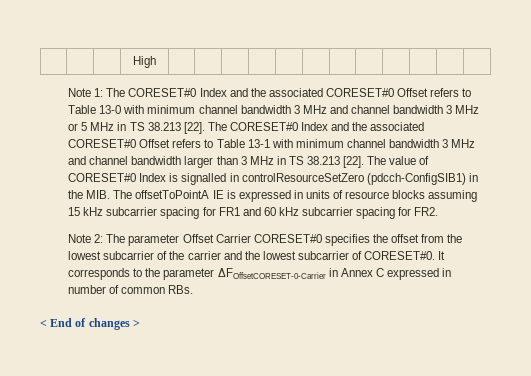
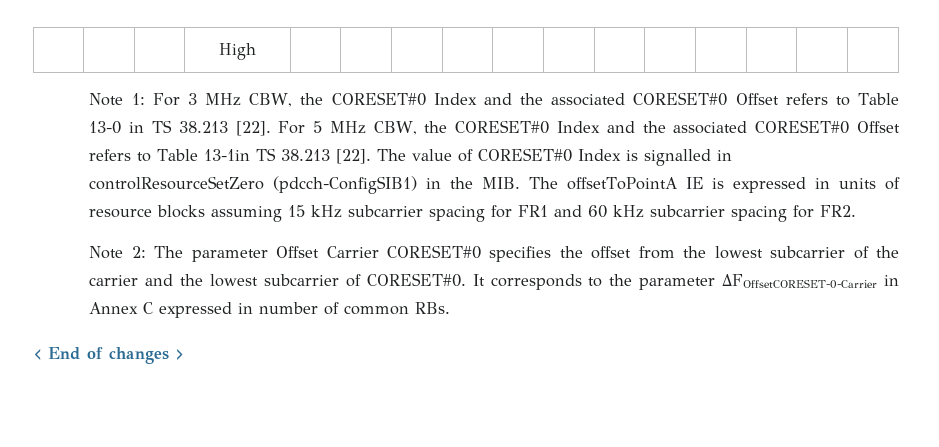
[106,88,126,97] The -> [152,93,324,107] For 3 MHz CBW, the
[123,105,480,114] [68,122,227,134] with minimum channel bandwidth 3 MHz and channel bandwidth 3 MHz or 5 MHz in TS 38.213 [22]. The -> [129,120,448,136] in TS 38.213 [22]. For 5 MHz CBW, the
[247,139,476,148] [68,156,286,168] 13-1 with minimum channel bandwidth 3 MHz and channel bandwidth larger than 3 MHz in -> [204,149,251,161] 13-1in

